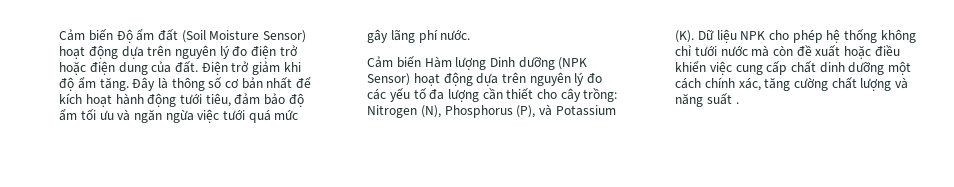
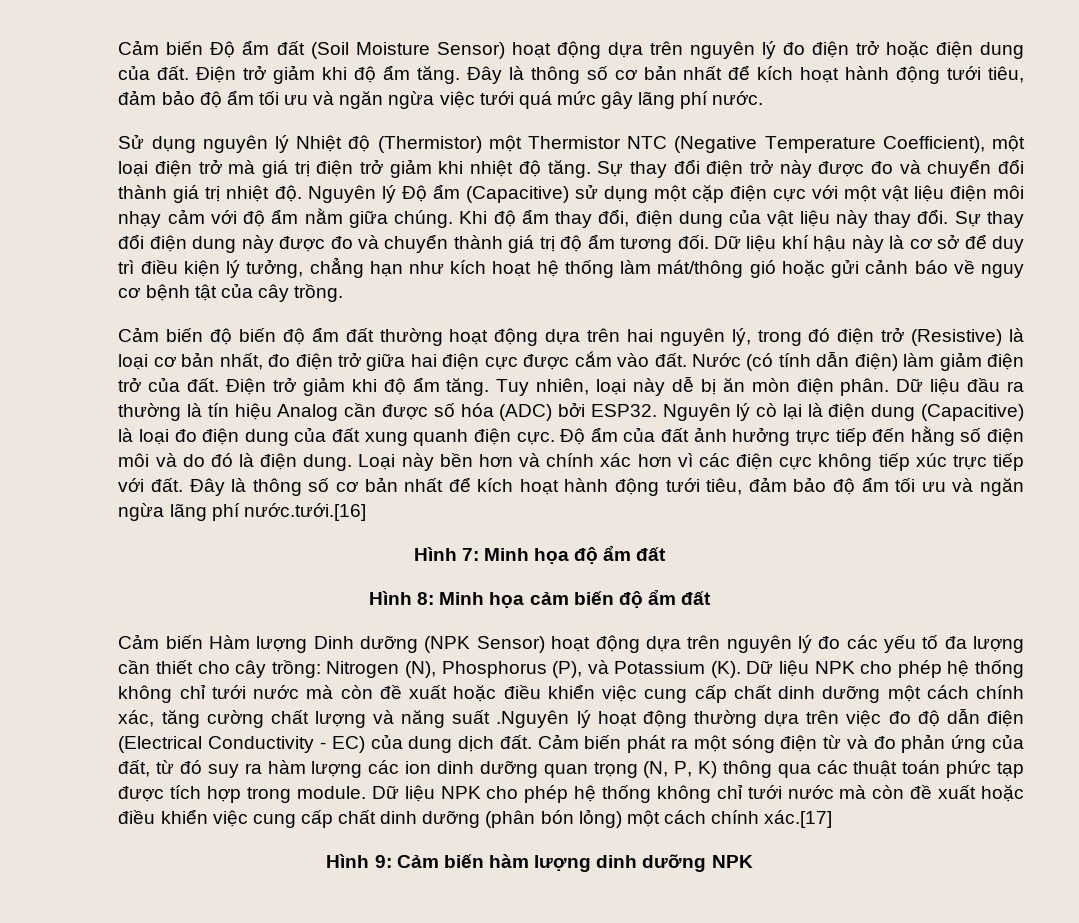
(471, 34) none -> [118,134,1026,153] [118,159,1025,178] [118,184,1024,203] [118,208,1025,228] [118,234,1025,253] [118,257,1025,278] [118,283,344,302] [118,327,1025,346] [118,351,1024,371] [118,376,1024,396] [118,402,1024,421] [118,426,1024,446] [118,453,1024,471] [118,477,1025,496] [118,503,366,521] [413,546,667,564] [368,590,712,608] // Sử dụng nguyên lý Nhiệt độ (Thermistor) một Thermistor NTC (Negative Temperature Coefficient), một loại điện trở mà giá trị điện trở giảm khi nhiệt độ tăng. Sự thay đổi điện trở này được đo và chuyển đổi thành giá trị nhiệt độ. Nguyên lý Độ ẩm (Capacitive) sử dụng một cặp điện cực với một vật liệu điện môi nhạy cảm với độ ẩm nằm giữa chúng. Khi độ ẩm thay đổi, điện dung của vật liệu này thay đổi. Sự thay đổi điện dung này được đo và chuyển thành giá trị độ ẩm tương đối. Dữ liệu khí hậu này là cơ sở để duy trì điều kiện lý tưởng, chẳng hạn như kích hoạt hệ thống làm mát/thông gió hoặc gửi cảnh báo về nguy cơ bệnh tật của cây trồng. // Cảm biến độ biến độ ẩm đất thường hoạt động dựa trên hai nguyên lý, trong đó điện trở (Resistive) là loại cơ bản nhất, đo điện trở giữa hai điện cực được cắm vào đất. Nước (có tính dẫn điện) làm giảm điện trở của đất. Điện trở giảm khi độ ẩm tăng. Tuy nhiên, loại này dễ bị ăn mòn điện phân. Dữ liệu đầu ra thường là tín hiệu Analog cần được số hóa (ADC) bởi ESP32. Nguyên lý cò lại là điện dung (Capacitive) là loại đo điện dung của đất xung quanh điện cực. Độ ẩm của đất ảnh hưởng trực tiếp đến hằng số điện môi và do đó là điện dung. Loại này bền hơn và chính xác hơn vì các điện cực không tiếp xúc trực tiếp với đất. Đây là thông số cơ bản nhất để kích hoạt hành động tưới tiêu, đảm bảo độ ẩm tối ưu và ngăn ngừa lãng phí nước.tưới.[16] // Hình 7: Minh họa độ ẩm đất // Hình 8: Minh họa cảm biến độ ẩm đất
[735,102,739,104] . -> [496,708,1025,728] [118,734,1025,753] [118,760,1024,778] [118,784,1025,803] [118,809,833,828] [326,854,753,872] .Nguyên lý hoạt động thường dựa trên việc đo độ dẫn điện (Electrical Conductivity - EC) của dung dịch đất. Cảm biến phát ra một sóng điện từ và đo phản ứng của đất, từ đó suy ra hàm lượng các ion dinh dưỡng quan trọng (N, P, K) thông qua các thuật toán phức tạp được tích hợp trong module. Dữ liệu NPK cho phép hệ thống không chỉ tưới nước mà còn đề xuất hoặc điều khiển việc cung cấp chất dinh dưỡng (phân bón lỏng) một cách chính xác.[17] // Hình 9: Cảm biến hàm lượng dinh dưỡng NPK

